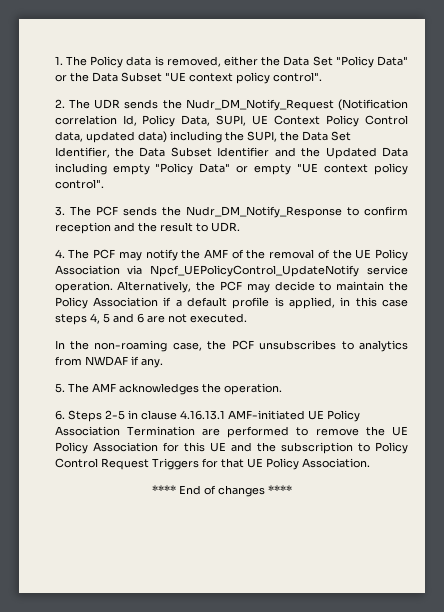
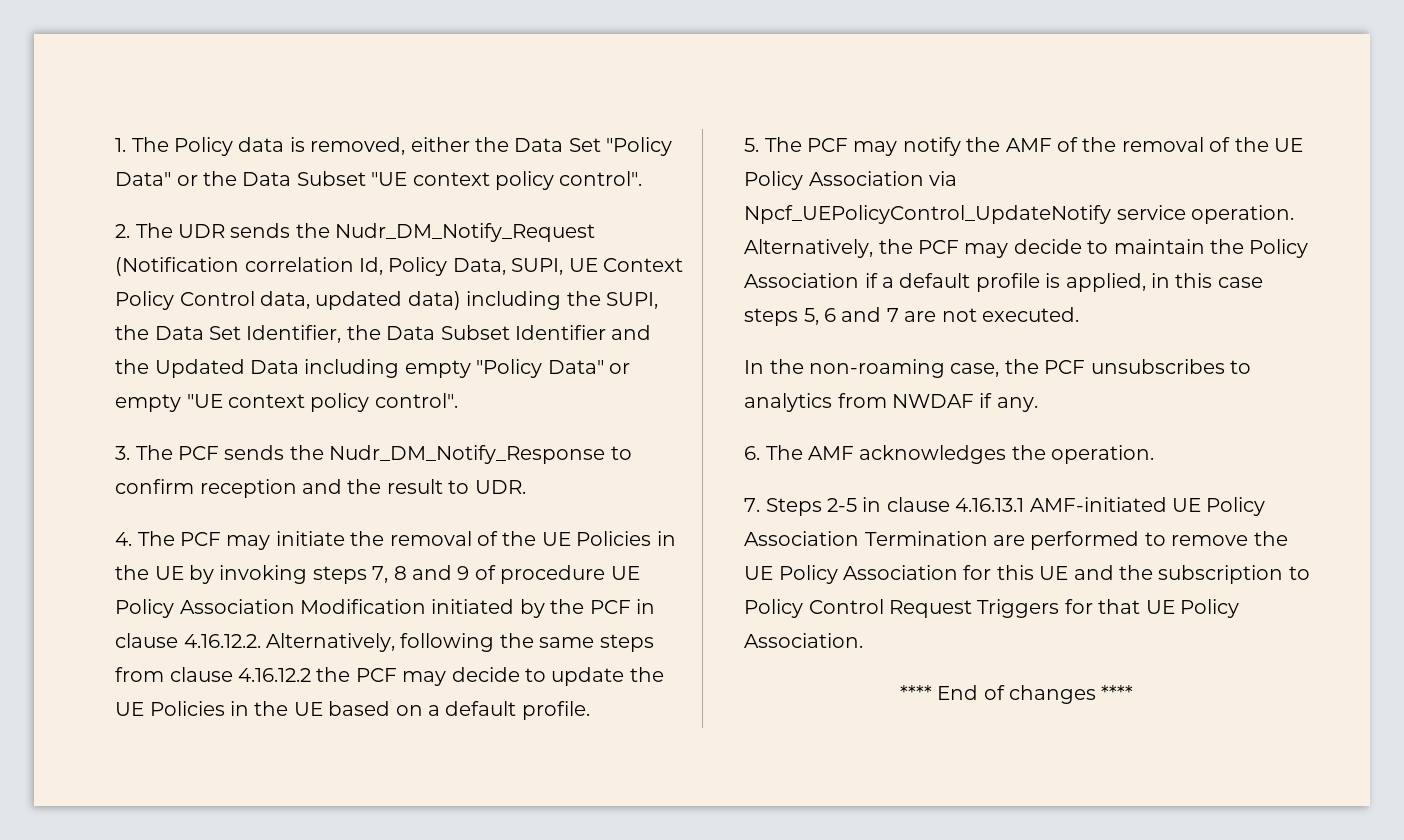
(142, 256) none -> [275,531,676,546] [115,565,640,584] [115,599,655,618] [115,633,654,652] [115,667,664,686] [115,701,590,720] [744,137,898,156] initiate the removal of the UE Policies in the UE by invoking steps 7, 8 and 9 of procedure UE Policy Association Modification initiated by the PCF in clause 4.16.12.2. Alternatively, following the same steps from clause 4.16.12.2 the PCF may decide to update the UE Policies in the UE based on a default profile. // 5. The PCF may
[89,313,144,324] 4, 5 and 6 -> [803,307,899,325] 5, 6 and 7
[54,383,65,393] 5. -> [744,446,761,460] 6.
[54,410,65,420] 6. -> [744,498,761,512] 7.

